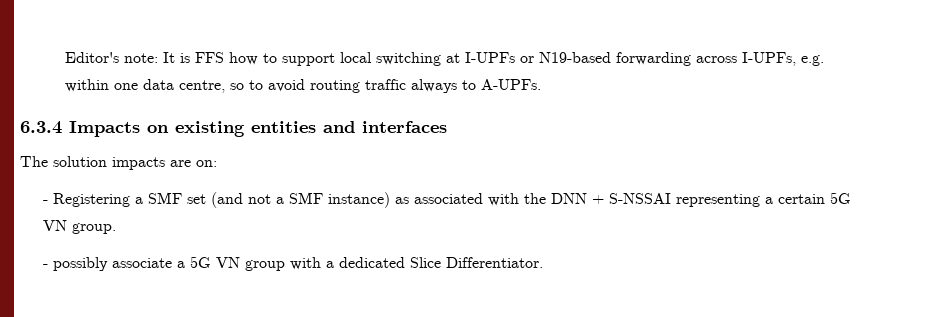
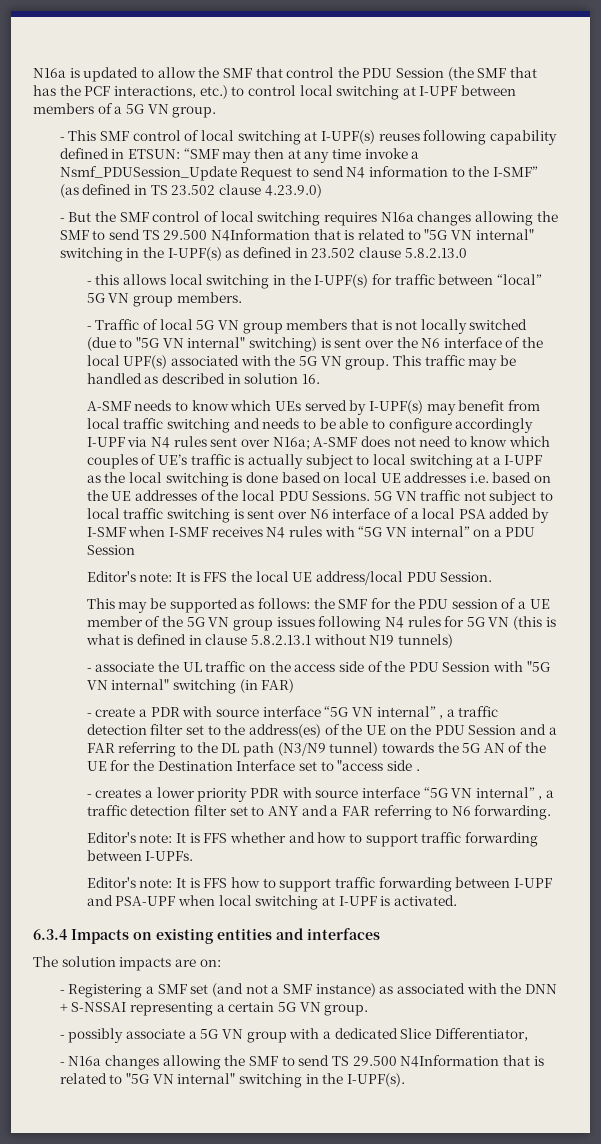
(65, 57) none -> [33,67,538,82] [33,85,517,100] [33,103,217,118] [59,130,557,145] [59,148,420,163] [59,166,539,181] [59,184,322,198] [59,211,558,226] [59,229,534,241] [59,247,467,262] [86,274,542,289] [86,292,242,307] [86,319,528,334] [86,337,544,352] [86,355,516,370] [86,373,320,384] [86,400,540,415] [86,418,534,433] [86,436,551,450] [86,454,543,469] [86,472,552,487] [86,490,554,505] [86,508,550,523] [86,526,536,538] [86,545,135,555] [86,571,493,585] [86,598,550,613] [86,616,556,631] [85,634,453,648] [86,661,550,672] [86,679,295,694] [86,706,499,719] [86,724,557,738] [86,742,547,757] [86,760,420,771] [86,787,555,802] [86,805,552,820] [86,832,538,847] [86,850,194,861] N16a is updated to allow the SMF that control the PDU Session (the SMF that has the PCF interactions, etc.) to control local switching at I-UPF between members of a 5G VN group. // - This SMF control of local switching at I-UPF(s) reuses following capability defined in ETSUN: “SMF may then at any time invoke a Nsmf_PDUSession_Update Request to send N4 information to the I-SMF” (as defined in TS 23.502 clause 4.23.9.0) // - But the SMF control of local switching requires N16a changes allowing the SMF to send TS 29.500 N4Information that is related to "5G VN internal" switching in the I-UPF(s) as defined in 23.502 clause 5.8.2.13.0 // - this allows local switching in the I-UPF(s) for traffic between “local” 5G VN group members. // - Traffic of local 5G VN group members that is not locally switched (due to "5G VN internal" switching) is sent over the N6 interface of the local UPF(s) associated with the 5G VN group. This traffic may be handled as described in solution 16. // A-SMF needs to know which UEs served by I-UPF(s) may benefit from local traffic switching and needs to be able to configure accordingly I-UPF via N4 rules sent over N16a; A-SMF does not need to know which couples of UE’s traffic is actually subject to local switching at a I-UPF as the local switching is done based on local UE addresses i.e. based on the UE addresses of the local PDU Sessions. 5G VN traffic not subject to local traffic switching is sent over N6 interface of a local PSA added by I-SMF when I-SMF receives N4 rules with “5G VN internal” on a PDU Session // Editor's note: It is FFS the local UE address/local PDU Session. // This may be supported as follows: the SMF for the PDU session of a UE member of the 5G VN group issues following N4 rules for 5G VN (this is what is defined in clause 5.8.2.13.1 without N19 tunnels) // - associate the UL traffic on the access side of the PDU Session with "5G VN internal" switching (in FAR) // - create a PDR with source interface “5G VN internal” , a traffic detection filter set to the address(es) of the UE on the PDU Session and a FAR referring to the DL path (N3/N9 tunnel) towards the 5G AN of the UE for the Destination Interface set to "access side . // - creates a lower priority PDR with source interface “5G VN internal” , a traffic detection filter set to ANY and a FAR referring to N6 forwarding. // Editor's note: It is FFS whether and how to support traffic forwarding between I-UPFs. //
[340,52,825,66] [65,79,542,93] local switching at I-UPFs or N19-based forwarding across I-UPFs, e.g. within one data centre, so to avoid routing traffic always to A-UPFs. -> [334,877,552,892] [86,895,457,910] traffic forwarding between I-UPF and PSA-UPF when local switching at I-UPF is activated.
[445,257,543,268] Differentiator. -> [434,1028,528,1041] [59,1055,544,1070] [59,1073,406,1088] Differentiator, // - N16a changes allowing the SMF to send TS 29.500 N4Information that is related to "5G VN internal" switching in the I-UPF(s).

